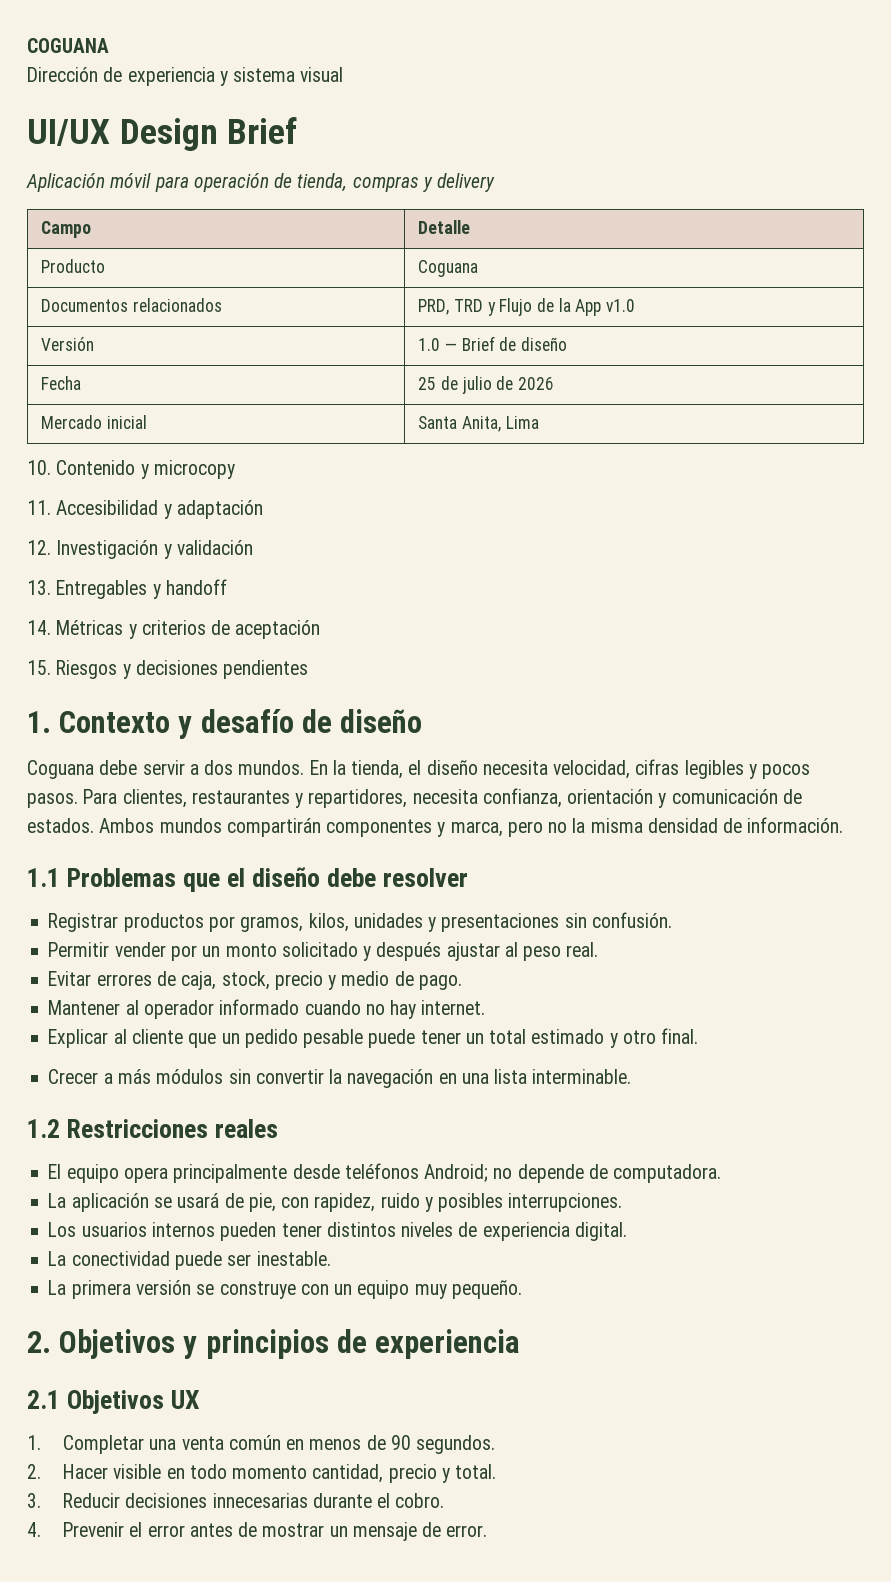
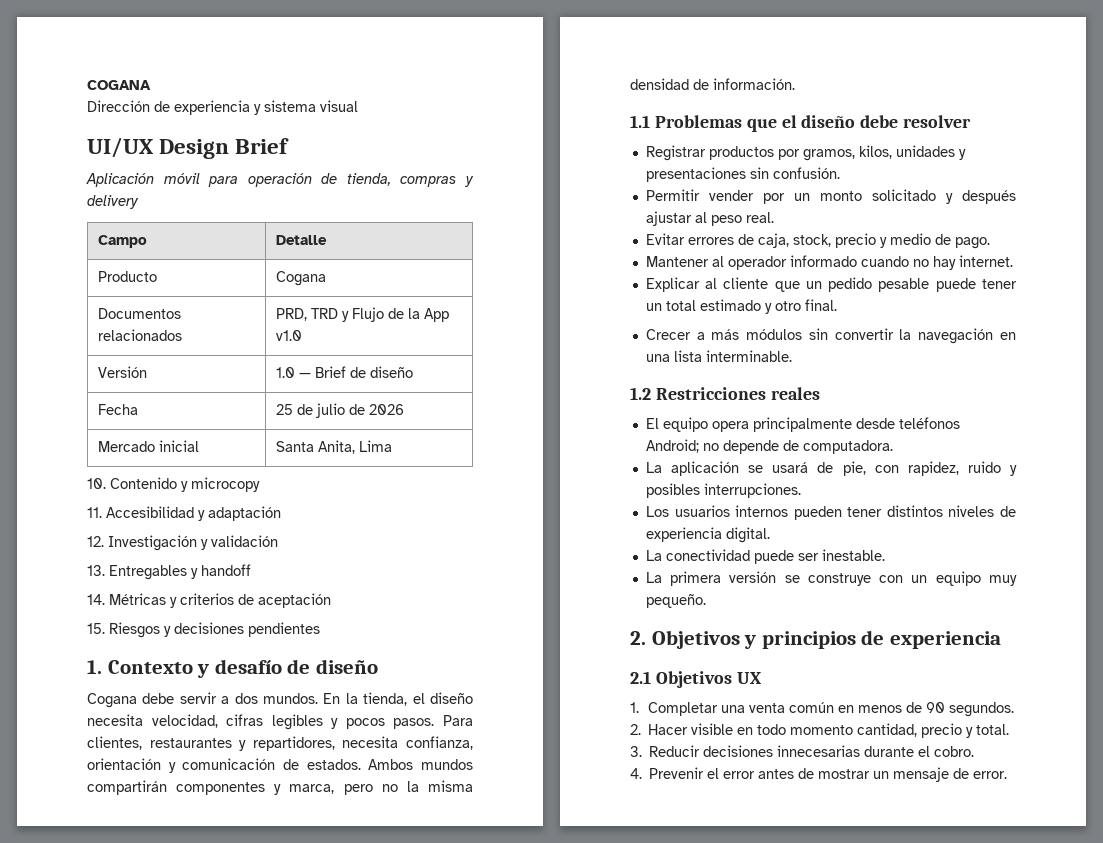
[27,38,109,53] COGUANA -> [87,80,151,90] COGANA
[418,260,479,277] Coguana -> [276,271,327,286] Cogana
[27,760,94,779] Coguana -> [87,693,137,708] Cogana

